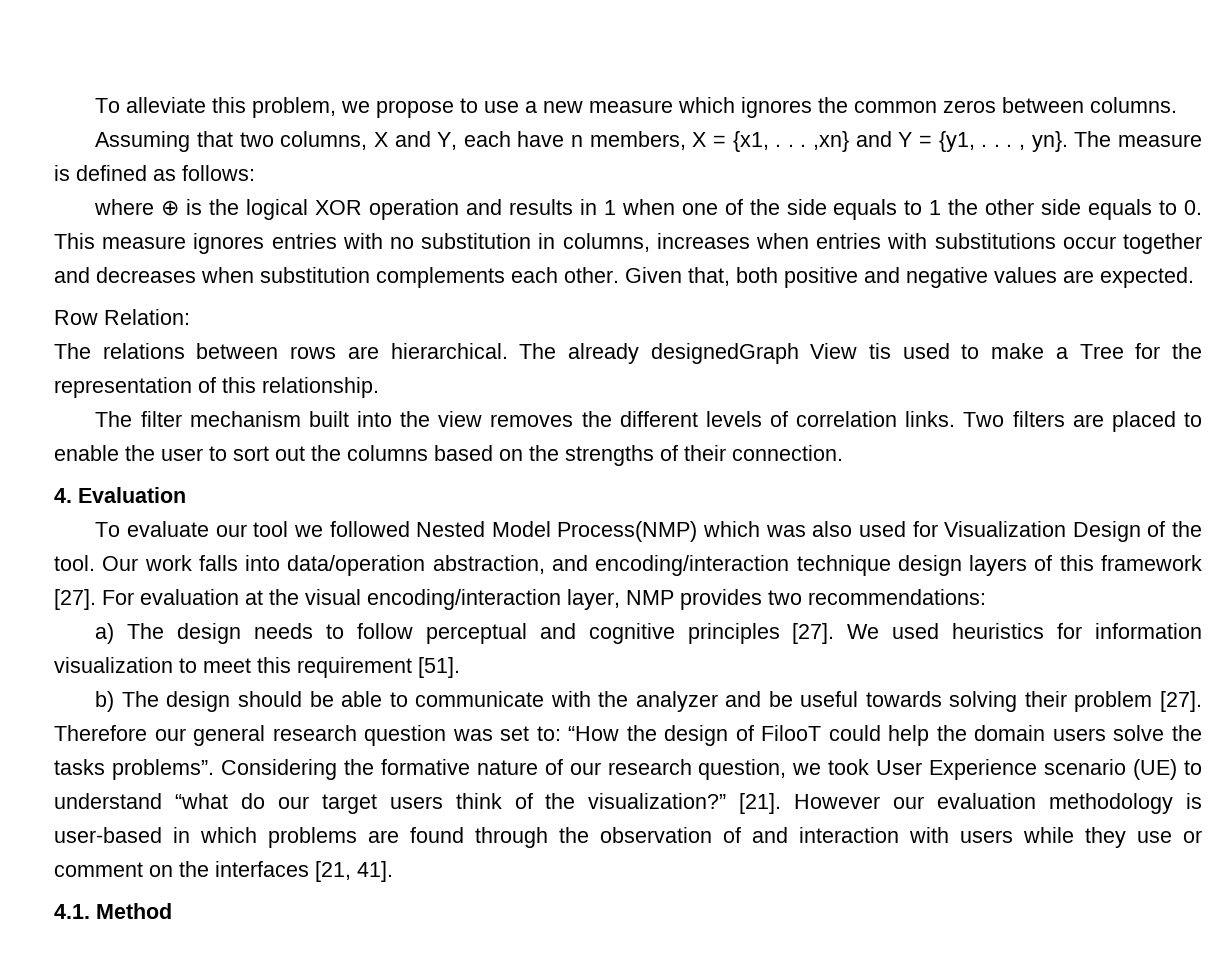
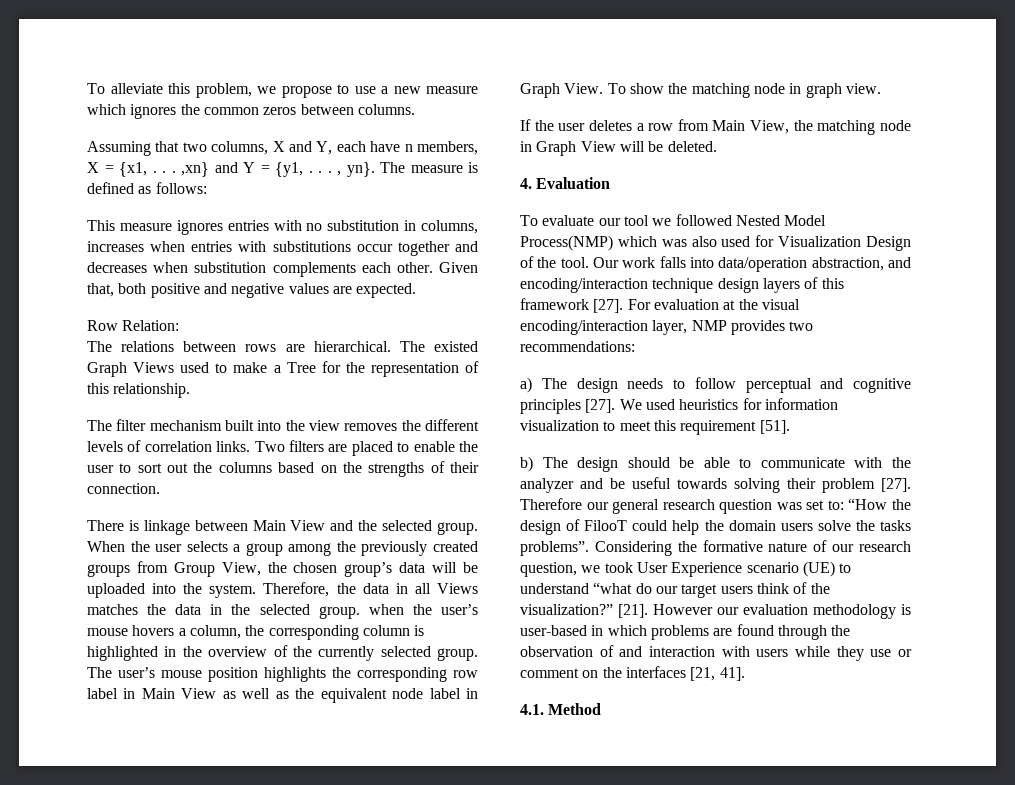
[94,199,1203,220] where ⊕ is the logical XOR operation and results in 1 when one of the side equals to 1 the other side equals to 0. -> (207, 188) none
[567,343,892,364] already designedGraph View tis -> [434,341,478,352] [87,362,175,377] existed Graph Views
(843, 453) none -> [87,520,479,535] [87,541,478,556] [87,561,479,577] [87,582,478,598] [87,604,478,619] [87,625,425,640] [87,645,478,661] [87,667,478,682] [87,688,479,703] [520,83,881,98] [520,119,911,135] [520,141,717,156] // There is linkage between Main View and the selected group. When the user selects a group among the previously created groups from Group View, the chosen group’s data will be uploaded into the system. Therefore, the data in all Views matches the data in the selected group. when the user’s mouse hovers a column, the corresponding column is highlighted in the overview of the currently selected group. The user’s mouse position highlights the corresponding row label in Main View as well as the equivalent node label in Graph View. To show the matching node in graph view. // If the user deletes a row from Main View, the matching node in Graph View will be deleted.

